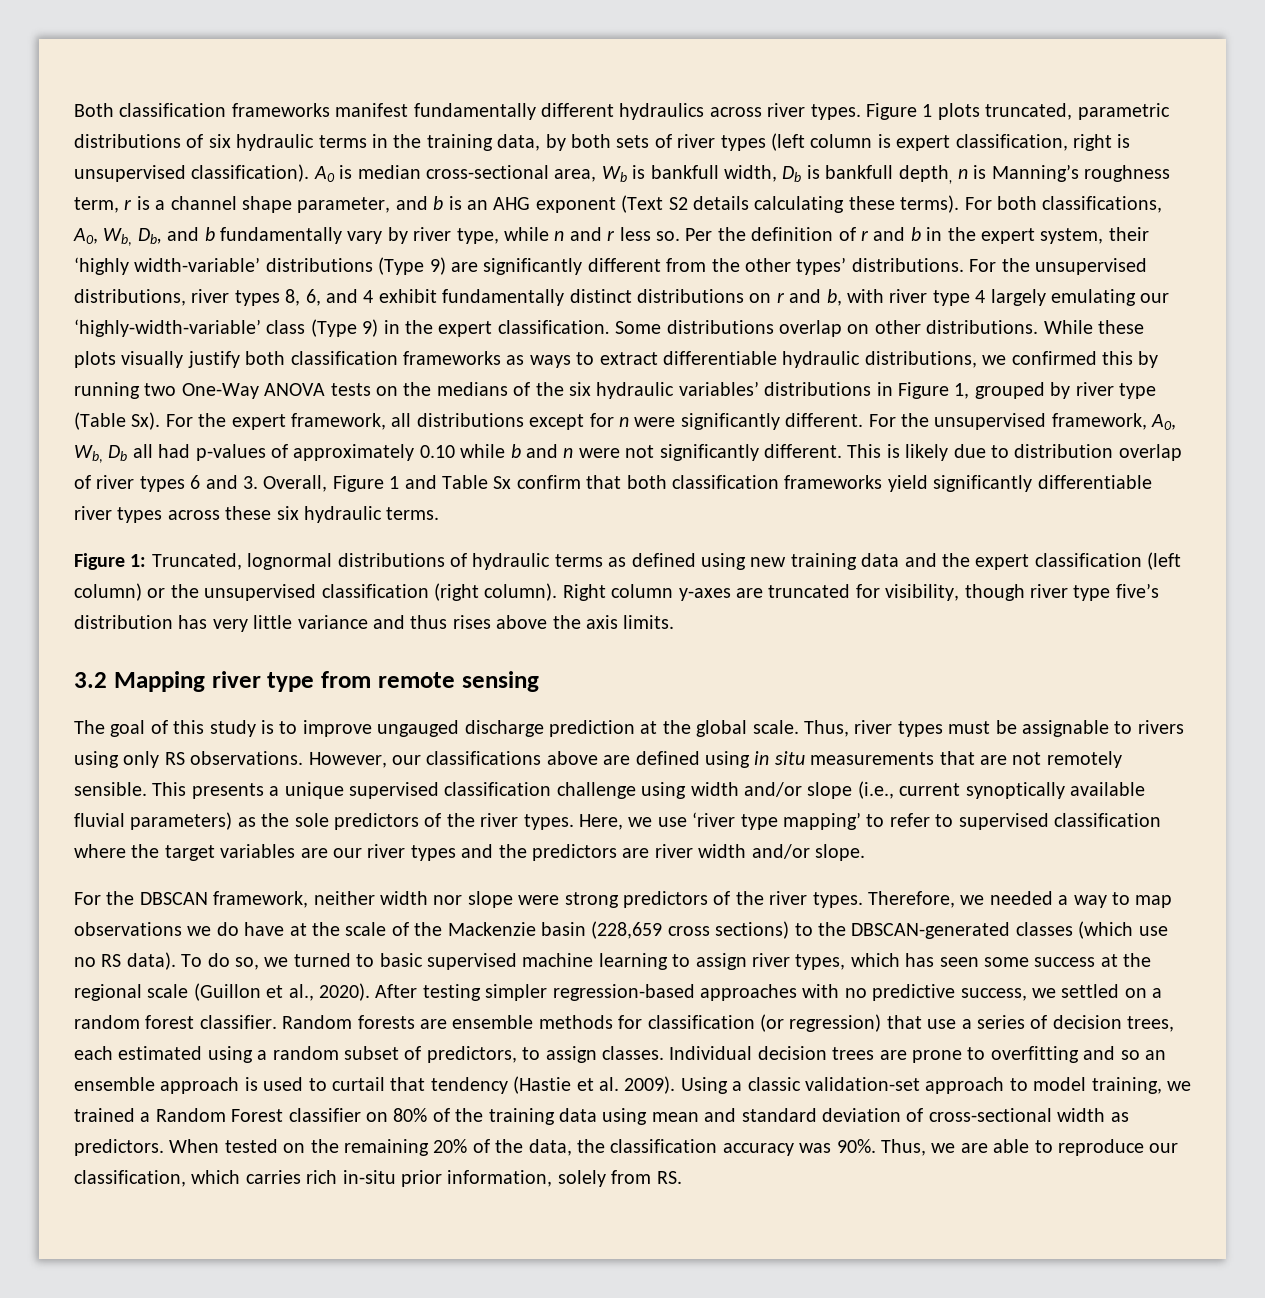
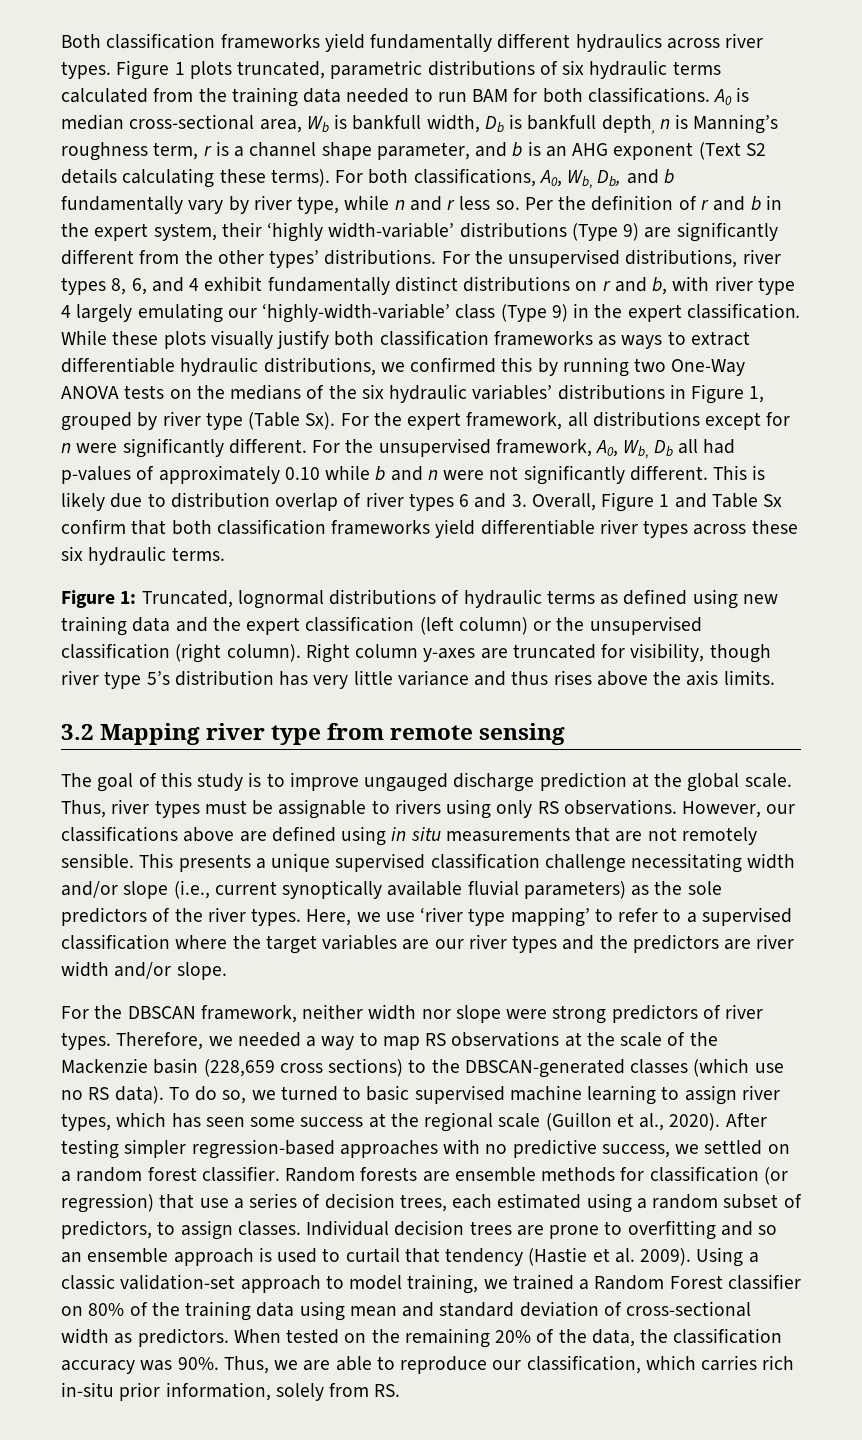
[335,103,409,117] manifest -> [324,33,365,52] yield
[372,133,1131,151] [74,164,310,182] in the training data, by both sets of river types (left column is expert classification, right is unsupervised classification). -> [61,87,710,107] calculated from the training data needed to run BAM for both classifications.
[615,320,1039,337] Some distributions overlap on other distributions. -> (801, 311) none
[933,475,1033,492] significantly -> (476, 528) none
[1115,583,1159,598] five’s -> [146,671,170,685] 5’s
[641,782,687,799] using -> [631,853,743,873] necessitating
(954, 820) none -> [686,912,697,923] a
[735,891,764,905] the -> (721, 1012) none
[74,922,285,936] observations we do have -> [425,1031,560,1047] RS observations

